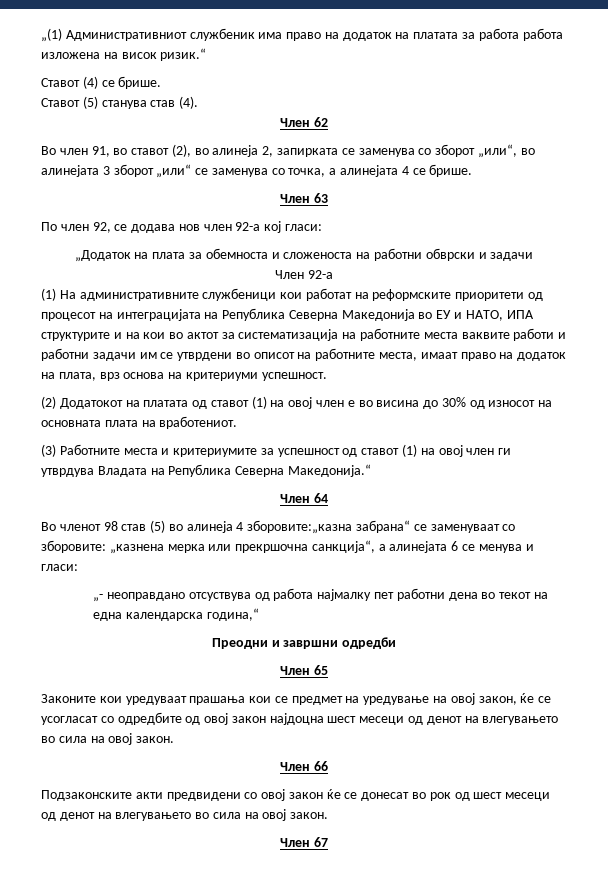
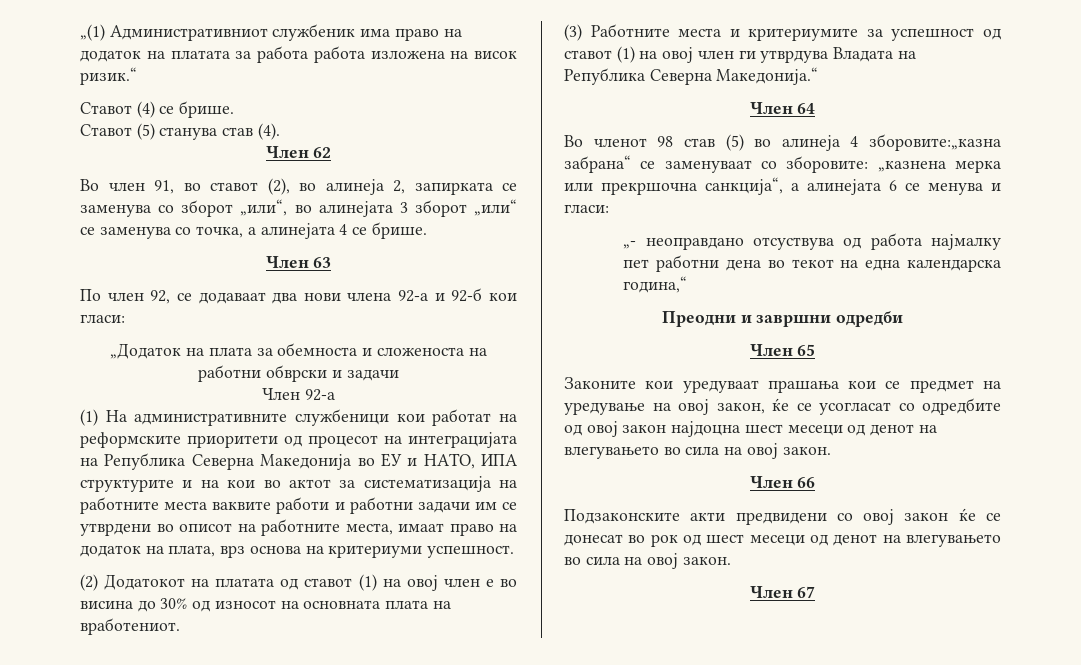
[131,221,282,233] додава нов член 92-а кој -> [198,288,517,304] додаваат два нови члена 92-а и 92-б кои

